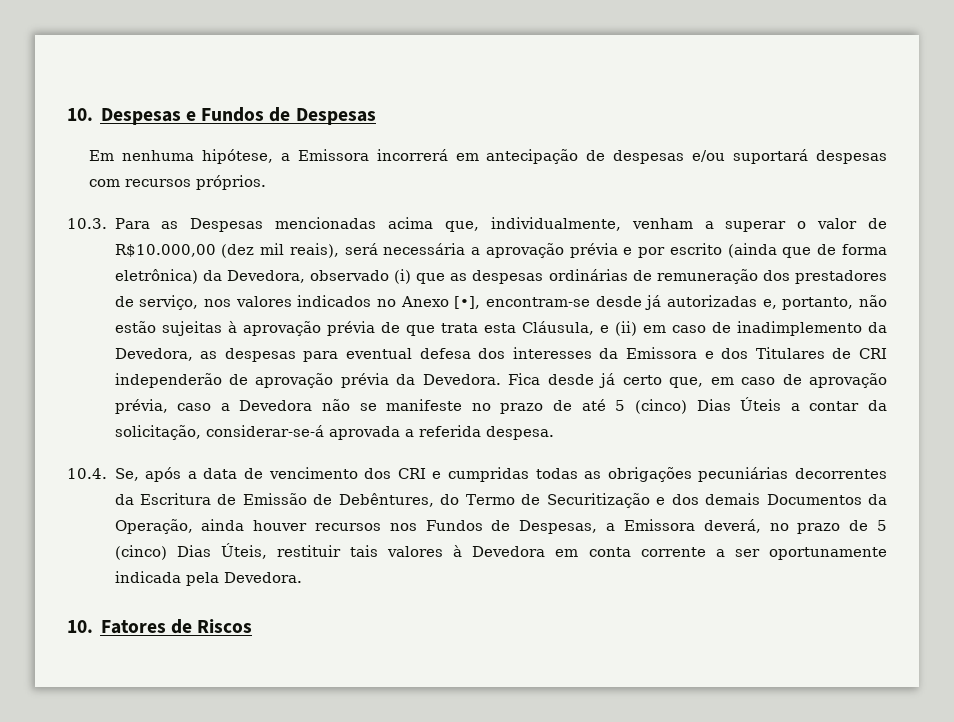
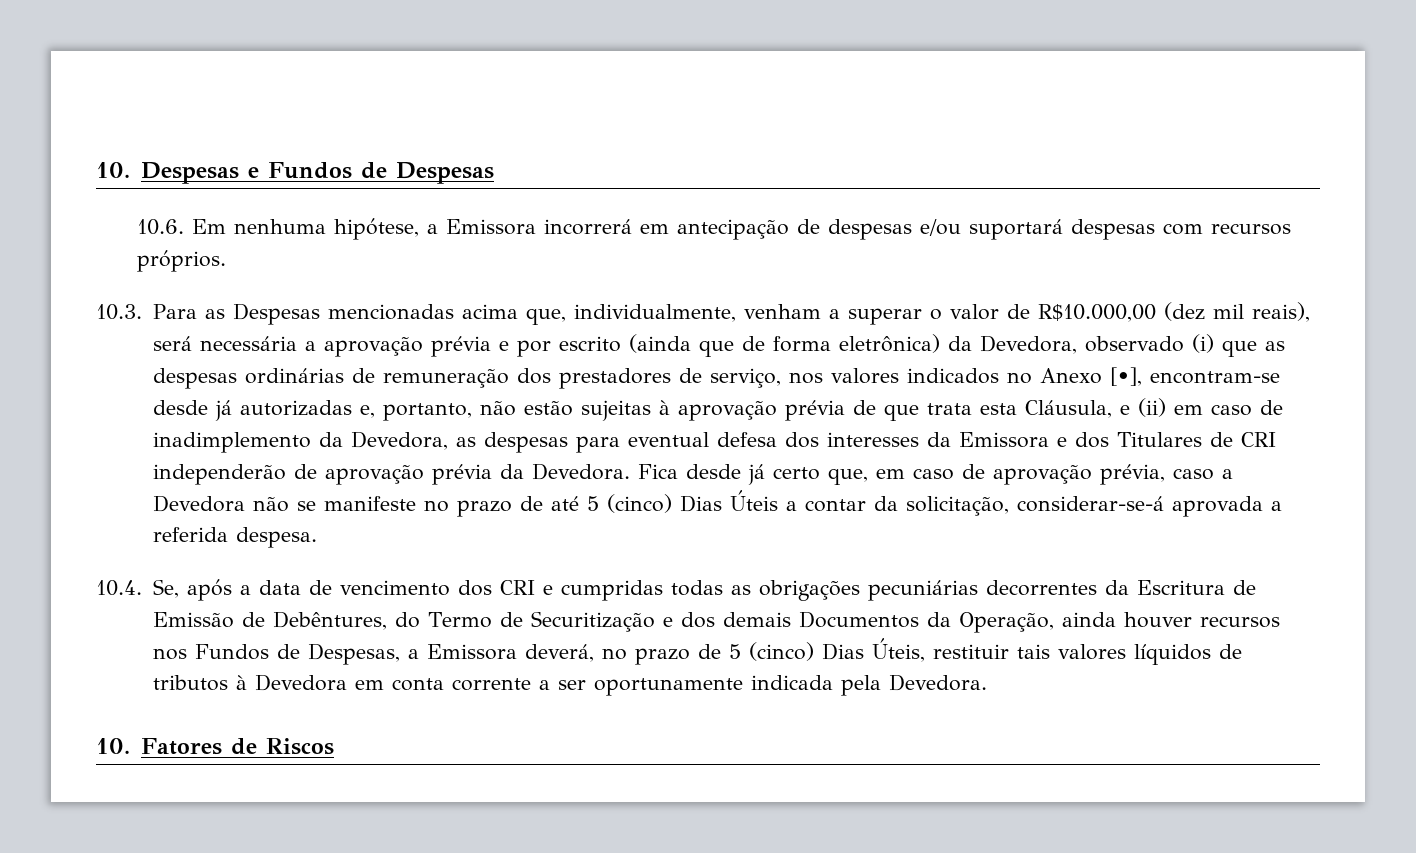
(376, 116) none -> [137,219,185,235] 10.6.
(444, 551) none -> [1133,644,1242,665] [152,675,228,691] líquidos de tributos

